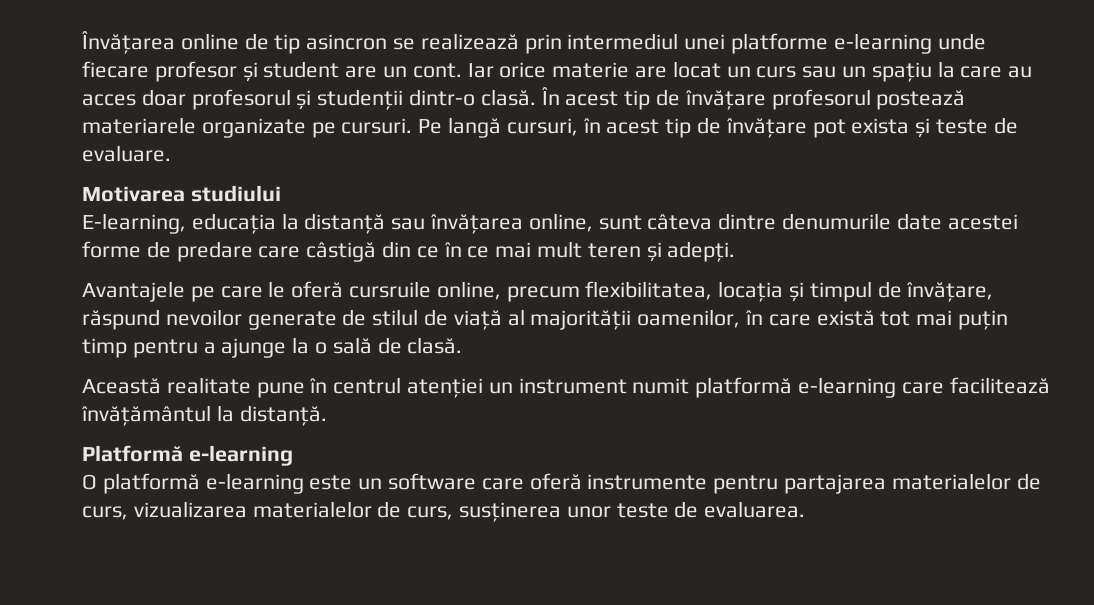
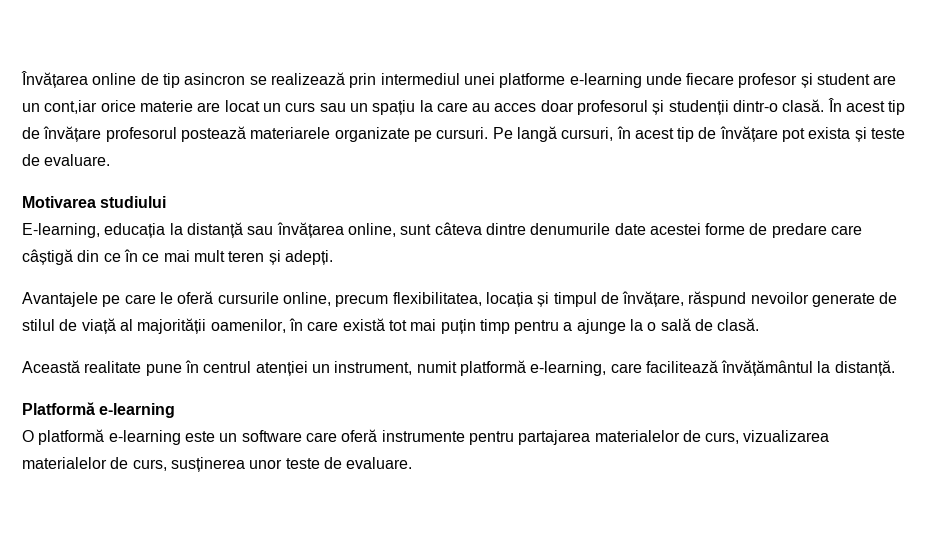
[412,63,494,78] cont. Iar -> [44,100,98,114] cont,iar
[306,242,377,262] câstigă -> [22,249,73,265] câștigă
[349,281,432,298] cursruile -> [217,292,279,304] cursurile
[518,378,627,394] instrument -> [334,361,413,375] instrument,
[798,377,897,398] e-learning -> [530,361,607,376] e-learning,
[704,501,806,518] evaluarea. -> [346,457,413,469] evaluare.

